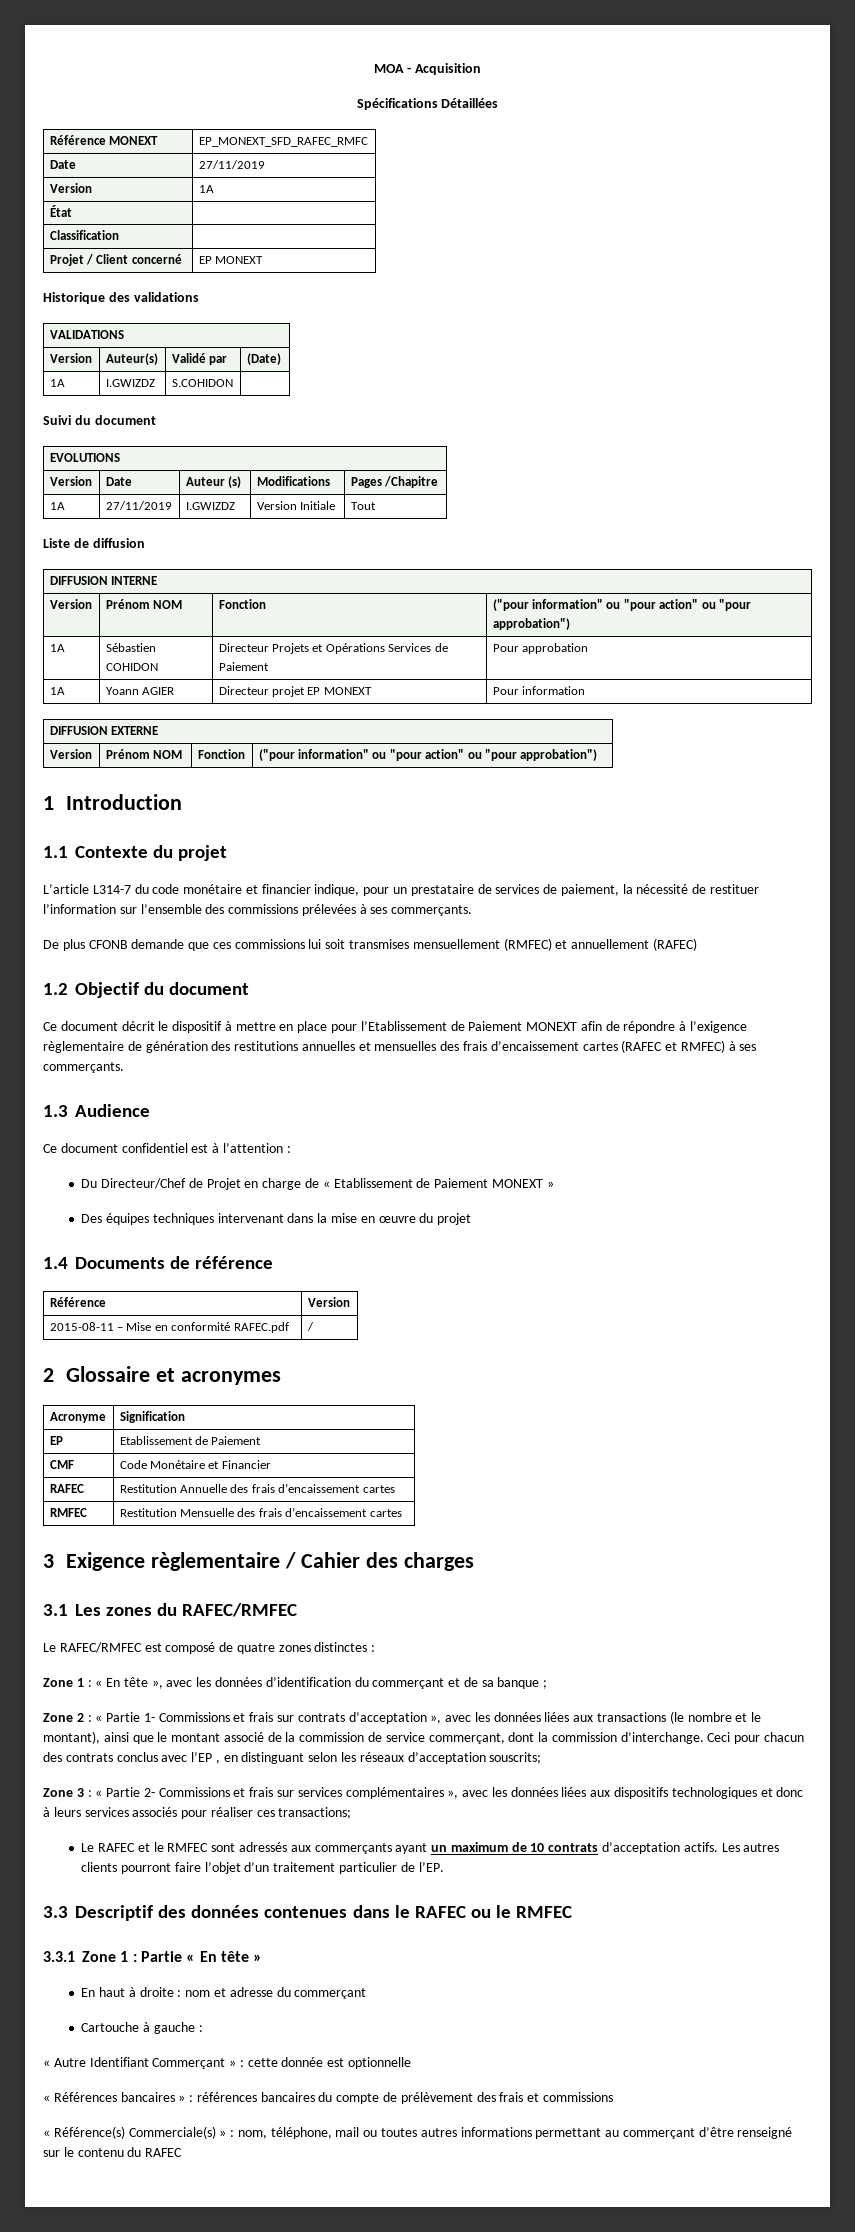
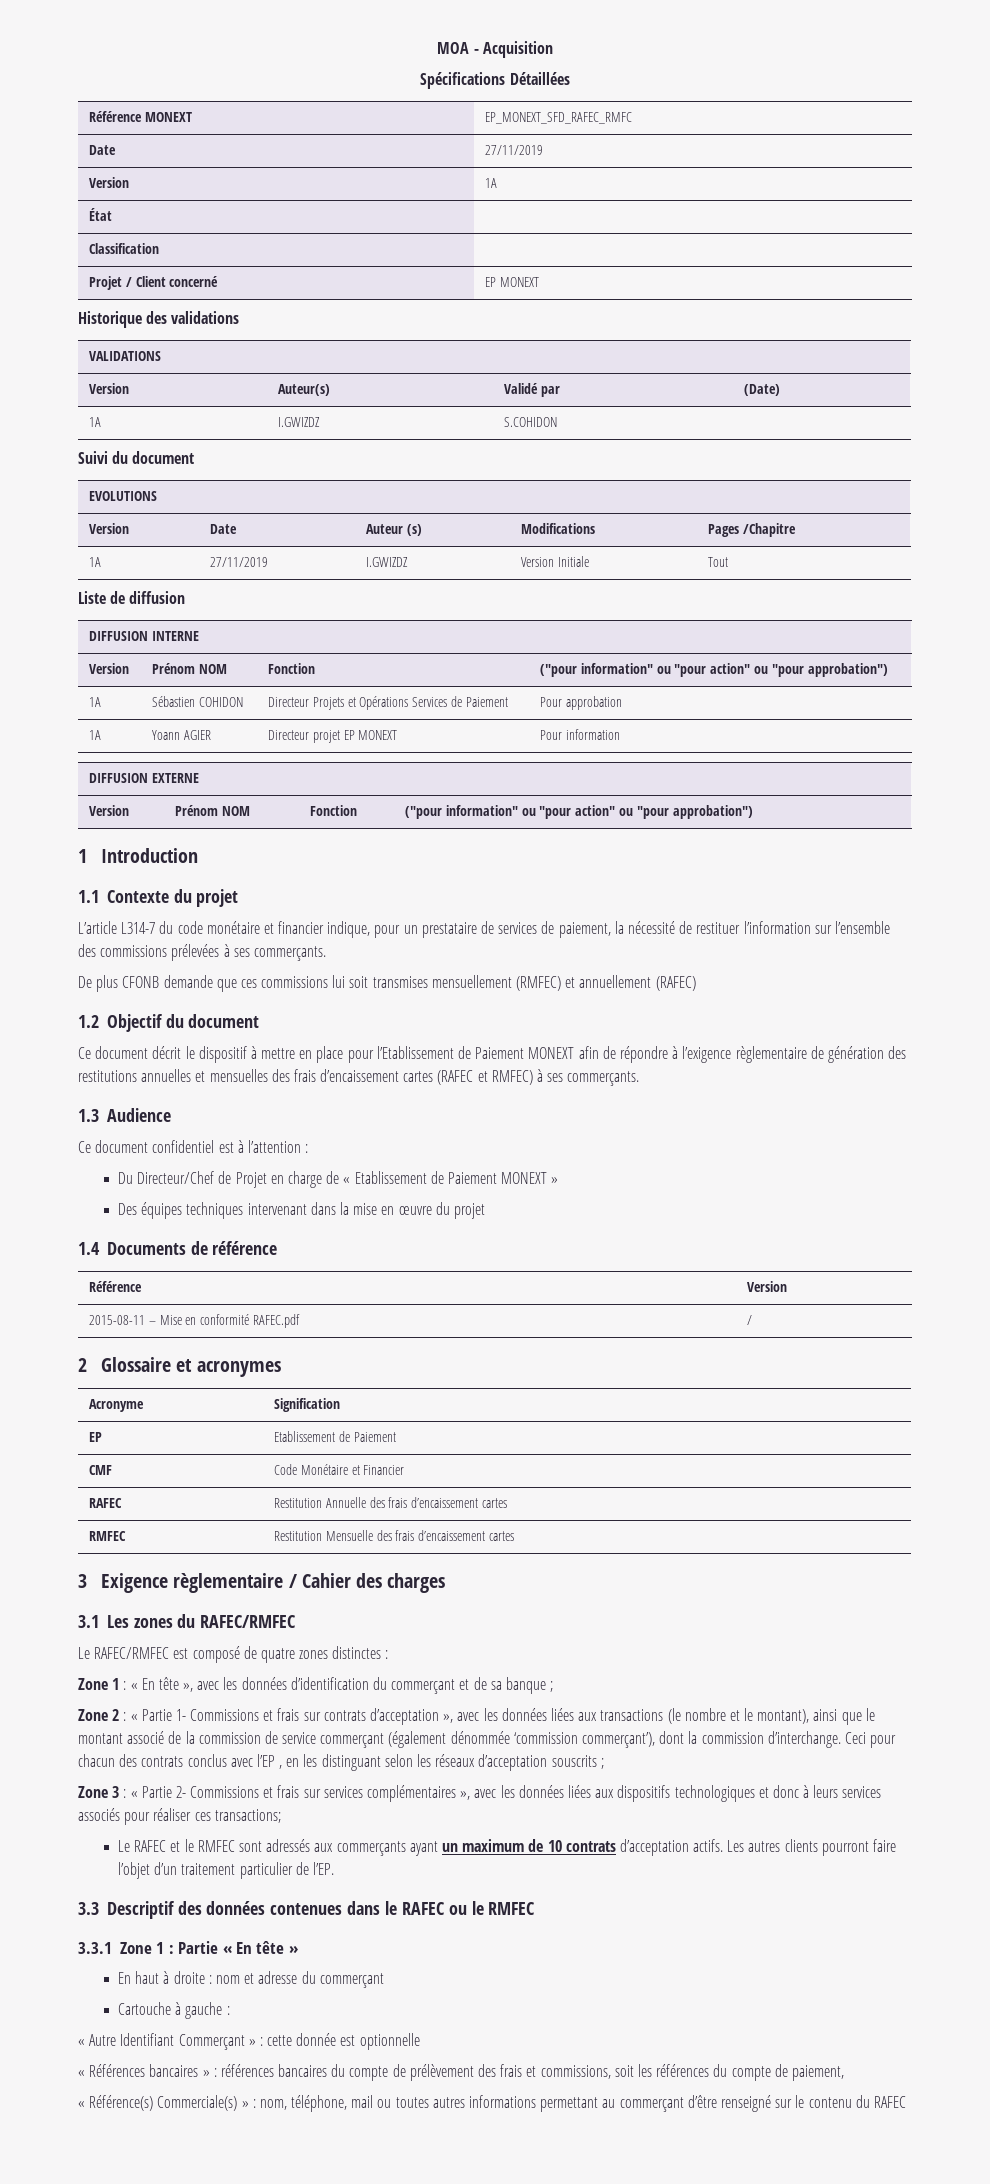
[428,1733,505,1744] commerçant, -> [320,1731,656,1748] commerçant (également dénommée ‘commission commerçant’),
(238, 1758) none -> [303,1754,318,1767] les
[489,1752,542,1764] souscrits; -> [551,1755,604,1769] souscrits ;
[542,2092,613,2102] commissions -> [540,2064,844,2081] commissions, soit les références du compte de paiement,

